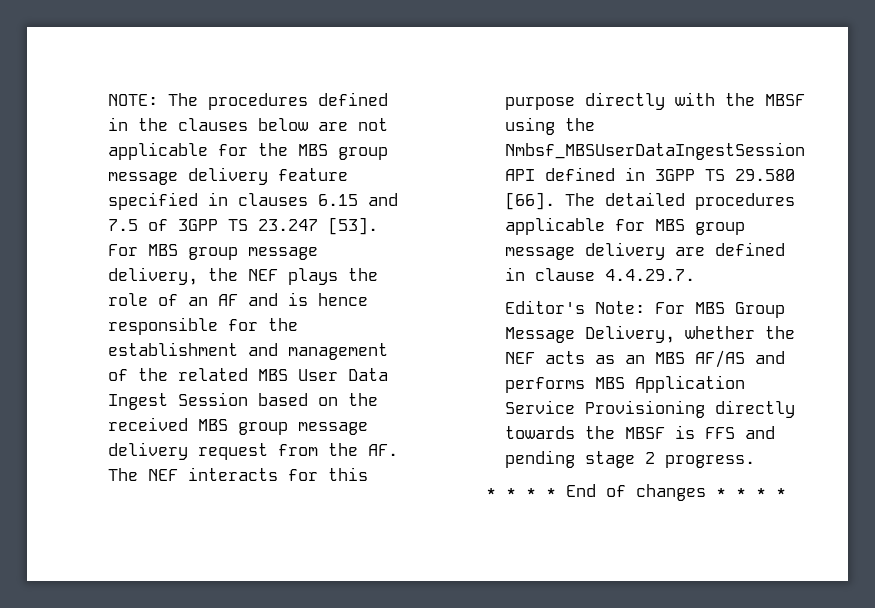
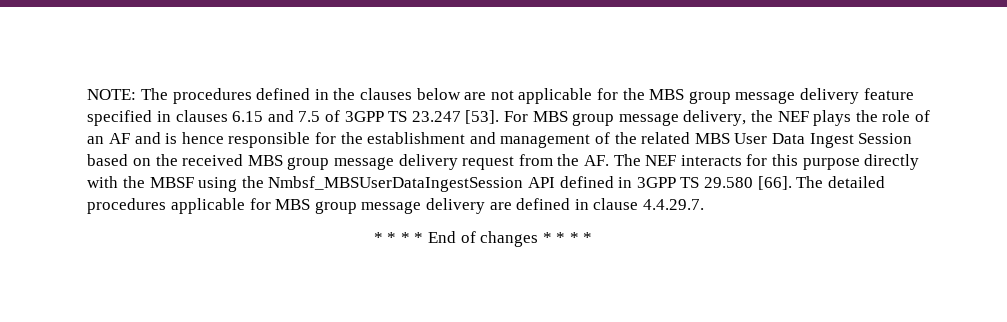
[505,300,786,318] [505,325,796,343] [505,350,786,368] [505,375,746,393] [505,400,796,418] [505,425,776,439] [505,450,756,468] // Editor's Note: For MBS Group Message Delivery, whether the NEF acts as an MBS AF/AS and performs MBS Application Service Provisioning directly towards the MBSF is FFS and pending stage 2 progress. -> (704, 204) none

